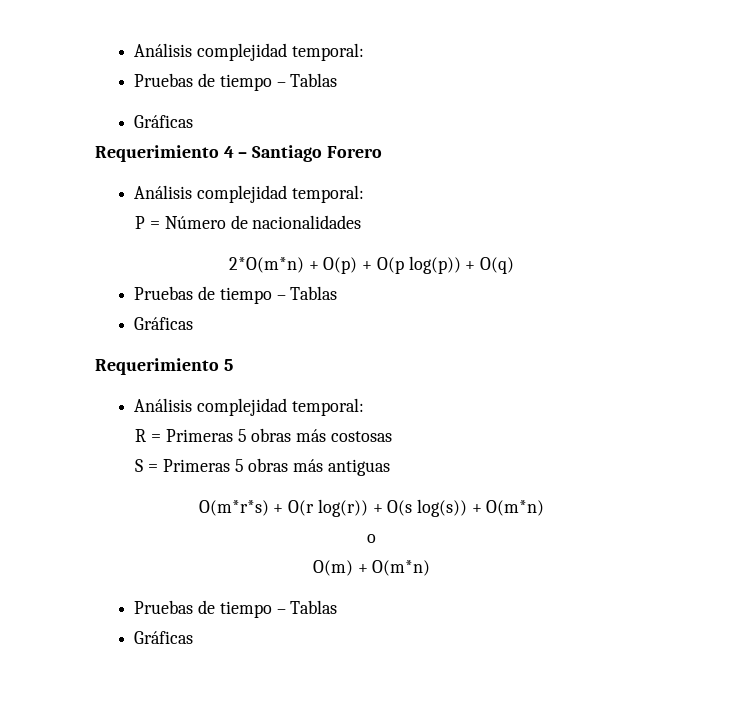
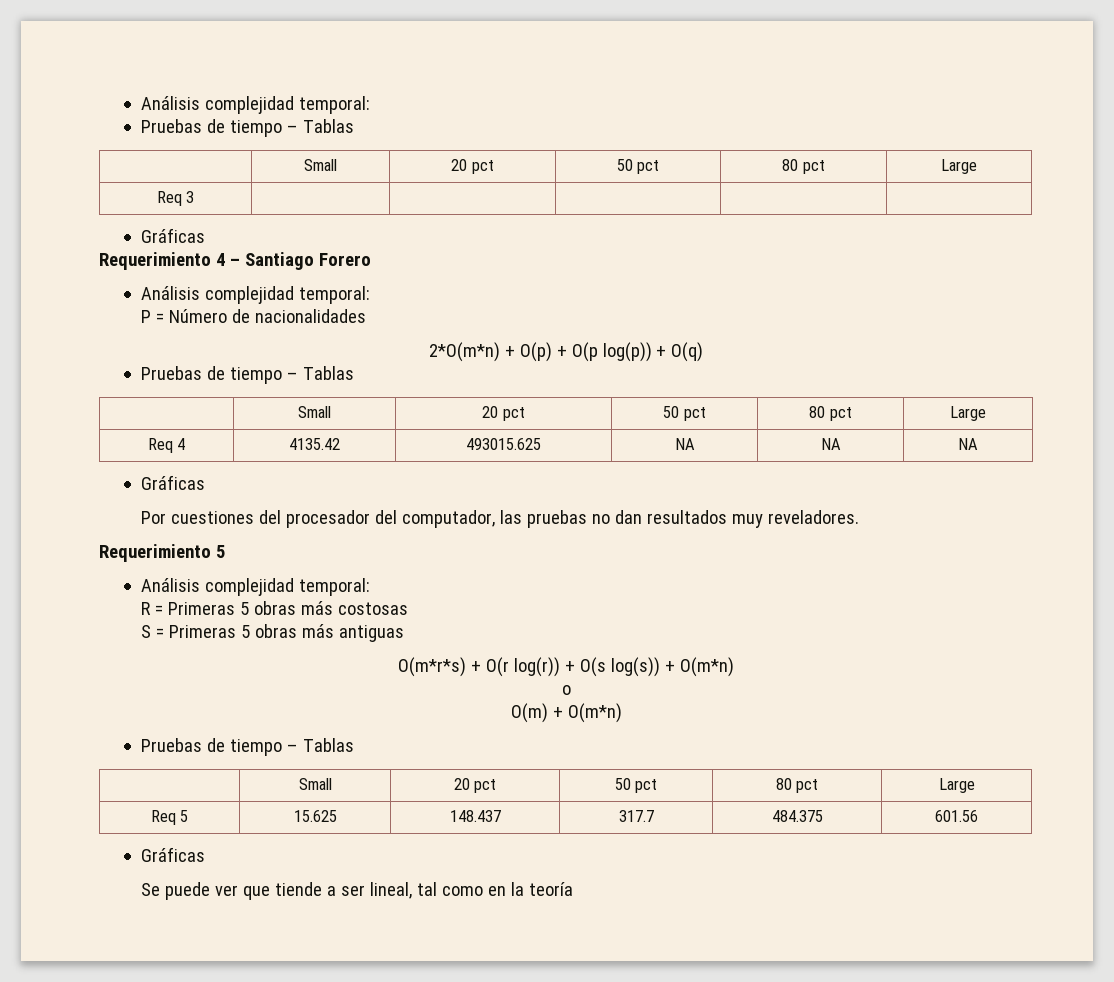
(338, 80) none -> [304,159,337,171] [451,159,494,174] [616,159,660,174] [782,159,825,174] [941,159,977,174] [156,191,195,206] // | Small | 20 pct | 50 pct | 80 pct | Large // Req 3 | | | | |
[134,317,194,330] // Gráficas -> [298,406,331,418] [482,406,525,421] [663,406,706,421] [809,406,852,421] [950,406,986,421] [147,438,186,453] [289,438,340,450] [466,438,541,450] [674,438,695,450] [820,438,841,450] [958,438,978,450] [140,475,205,490] [141,510,860,528] // | Small | 20 pct | 50 pct | 80 pct | Large // Req 4 | 4135.42 | 493015.625 | NA | NA | NA // Gráficas // Por cuestiones del procesador del computador, las pruebas no dan resultados muy reveladores.
[134,631,194,644] // Gráficas -> [298,778,332,790] [453,778,497,793] [614,778,658,793] [775,778,819,793] [938,778,975,793] [150,810,189,825] [293,810,337,822] [449,810,501,822] [618,810,654,822] [771,810,823,822] [935,810,979,822] [140,847,205,862] [141,882,574,900] // | Small | 20 pct | 50 pct | 80 pct | Large // Req 5 | 15.625 | 148.437 | 317.7 | 484.375 | 601.56 // Gráficas // Se puede ver que tiende a ser lineal, tal como en la teoría

